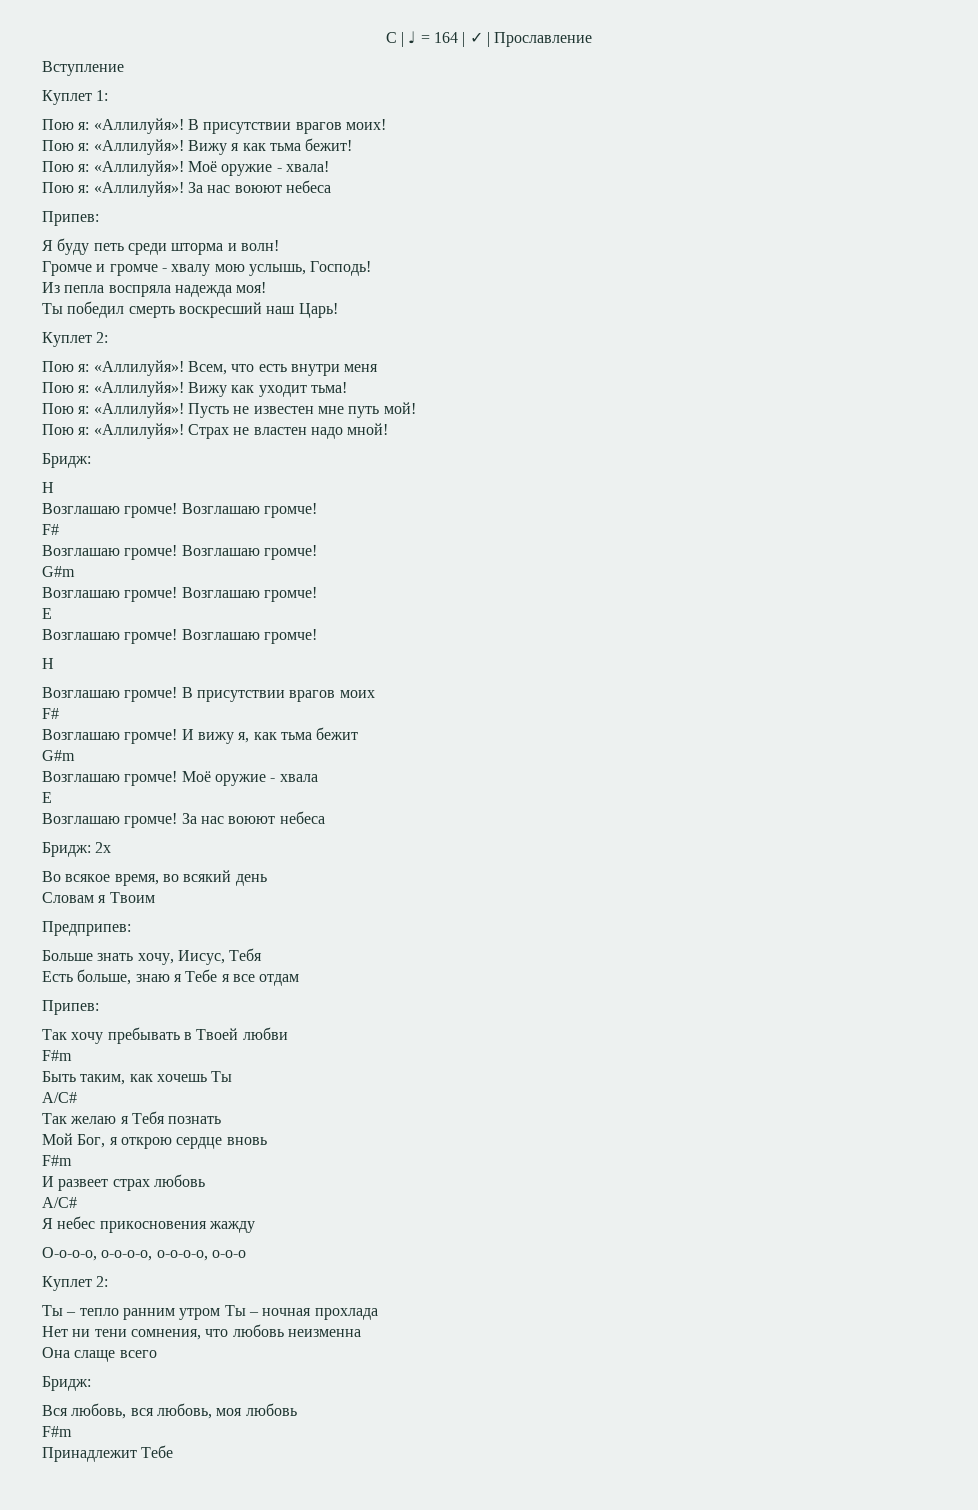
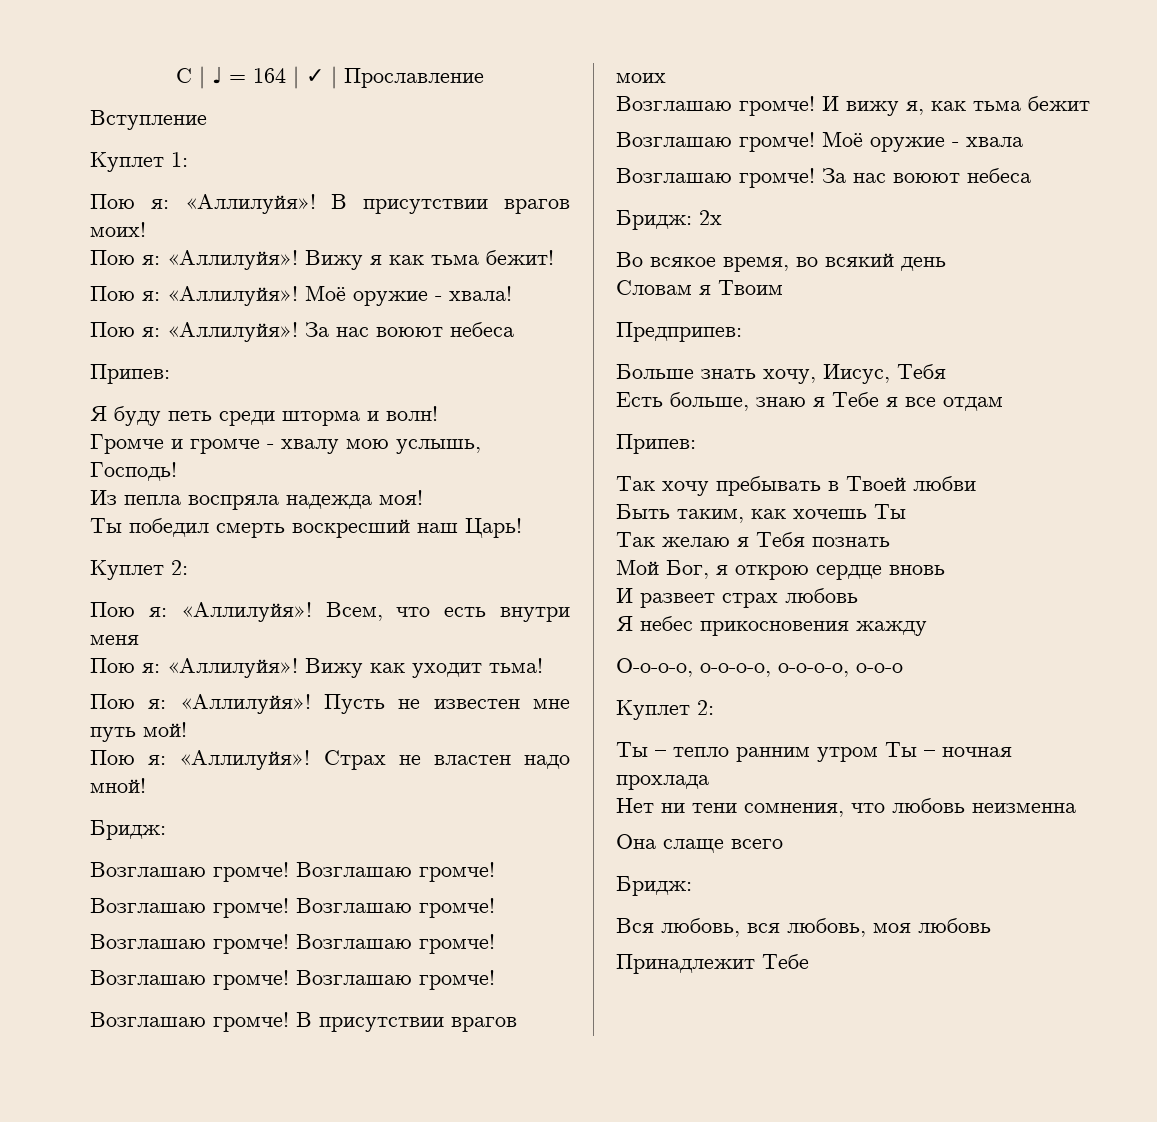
[42,482,54,493] [42,503,317,518] [42,524,59,535] [42,545,317,560] [42,566,75,577] [42,587,317,602] [42,608,52,619] [42,629,317,644] [42,658,54,669] H // Возглашаю громче! Возглашаю громче! // F# // Возглашаю громче! Возглашаю громче! // G#m // Возглашаю громче! Возглашаю громче! // E // Возглашаю громче! Возглашаю громче! // H -> [90,862,495,882] [90,898,495,918] [90,934,495,954] [90,970,495,990] Возглашаю громче! Возглашаю громче! // Возглашаю громче! Возглашаю громче! // Возглашаю громче! Возглашаю громче! // Возглашаю громче! Возглашаю громче!
[42,708,59,719] // F# -> (666, 78) none
[42,750,75,761] // G#m -> (1090, 103) none
[42,792,52,803] // E -> (1023, 142) none
[42,1050,72,1061] // F#m -> (976, 483) none
[42,1092,77,1103] // A/C# -> (906, 511) none
[42,1155,72,1166] // F#m -> (945, 570) none
[42,1197,77,1208] // A/C# -> (858, 595) none
[42,1426,72,1437] // F#m -> (991, 925) none

